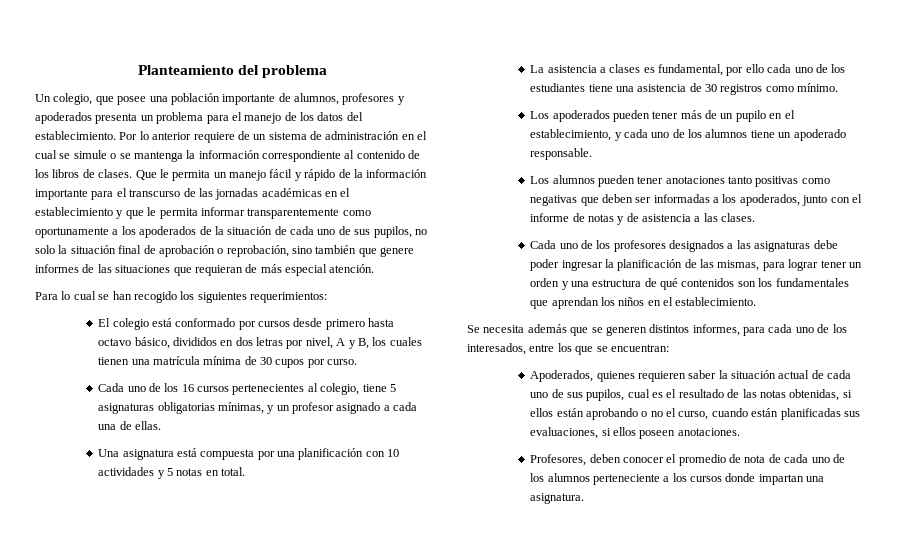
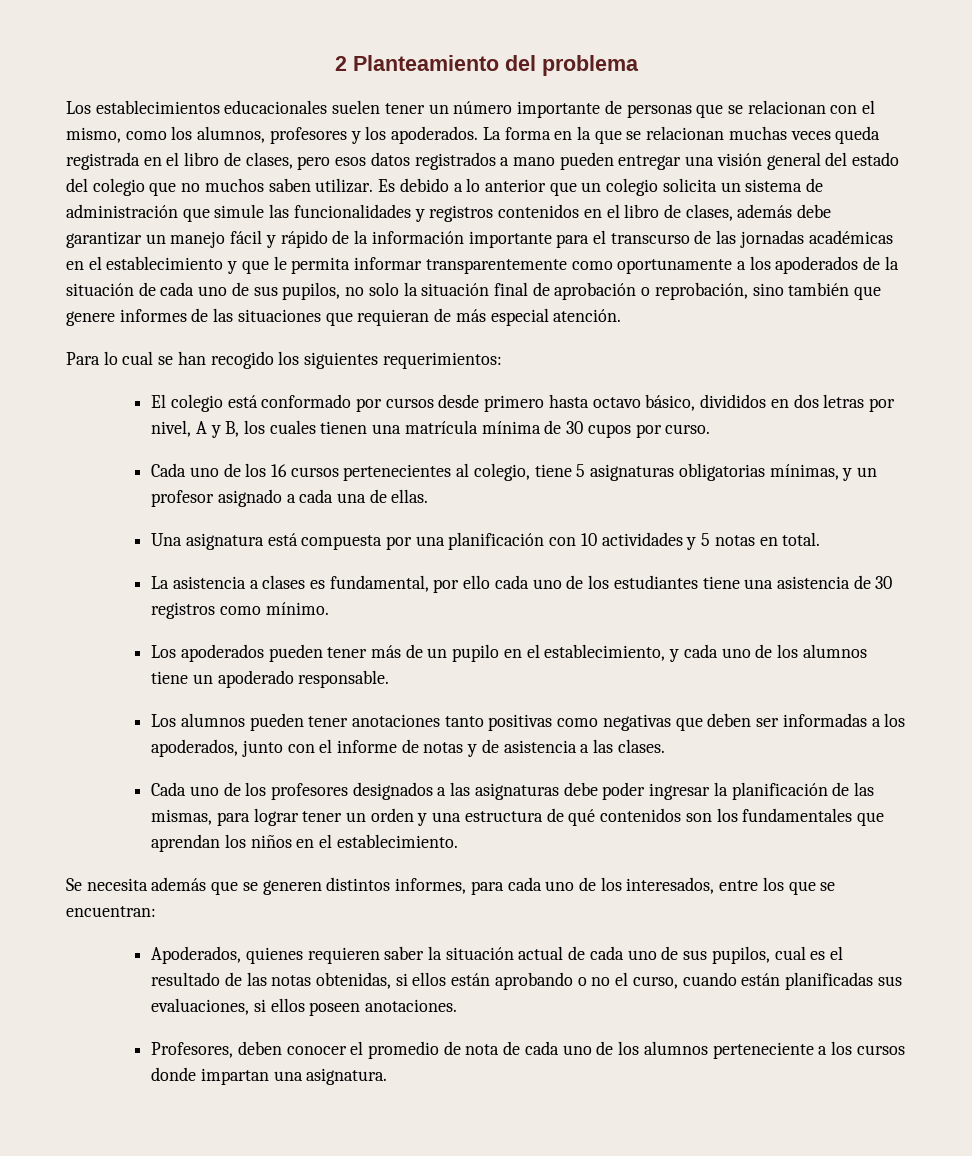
(137, 70) none -> [334,56,347,71] 2
[35,93,405,105] [35,112,363,124] [35,131,428,143] [35,150,421,162] [35,169,211,181] Un colegio, que posee una población importante de alumnos, profesores y apoderados presenta un problema para el manejo de los datos del establecimiento. Por lo anterior requiere de un sistema de administración en el cual se simule o se mantenga la información correspondiente al contenido de los libros de clases. Que le permita -> [66,100,876,118] [66,126,881,144] [66,152,900,170] [66,178,824,196] [66,204,832,222] [66,231,142,248] Los establecimientos educacionales suelen tener un número importante de personas que se relacionan con el mismo, como los alumnos, profesores y los apoderados. La forma en la que se relacionan muchas veces queda registrada en el libro de clases, pero esos datos registrados a mano pueden entregar una visión general del estado del colegio que no muchos saben utilizar. Es debido a lo anterior que un colegio solicita un sistema de administración que simule las funcionalidades y registros contenidos en el libro de clases, además debe garantizar

